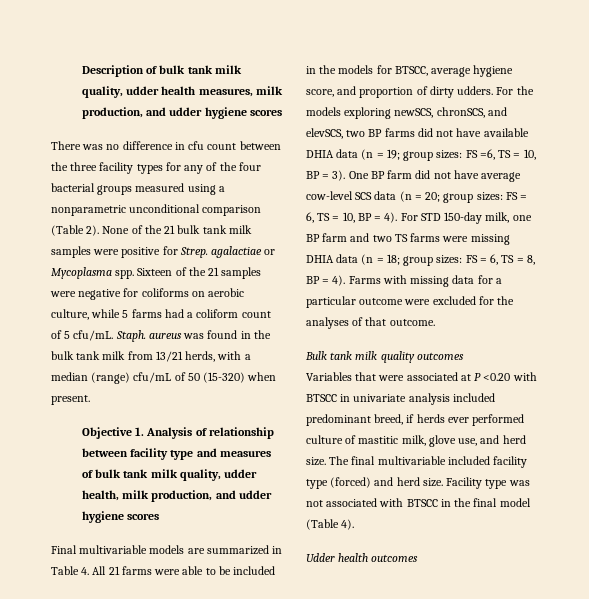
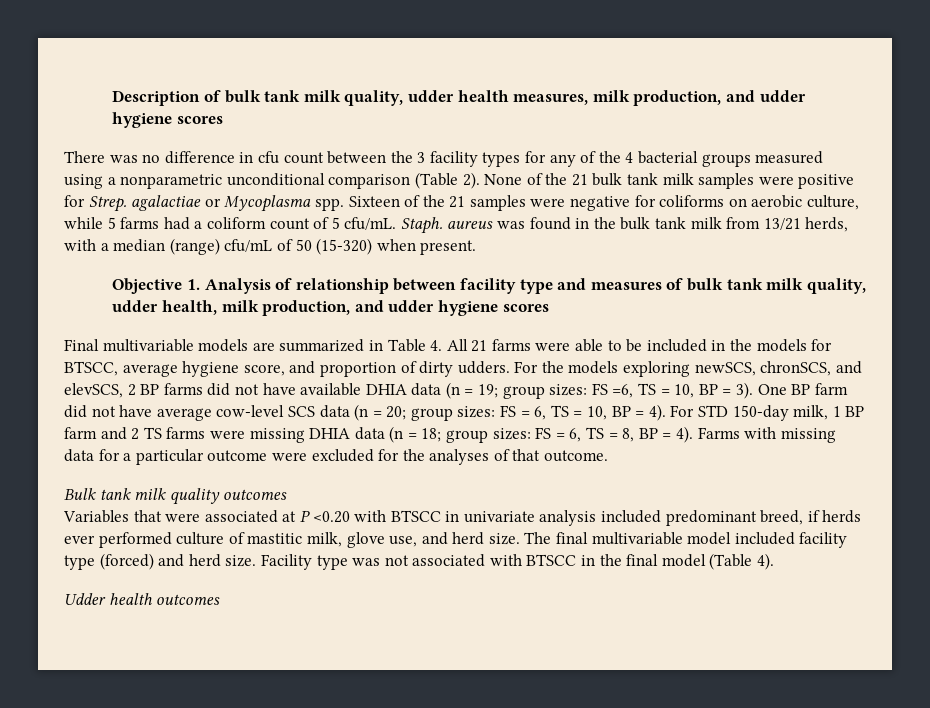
[70,162,98,171] three -> [417,152,426,163] 3
[238,162,261,171] four -> [625,152,634,163] 4
[346,130,366,137] two -> [127,384,136,396] 2
[512,215,532,221] one -> [832,406,841,417] 1
[372,235,392,242] two -> [131,428,140,440] 2
(446, 460) none -> [687,532,732,545] model

